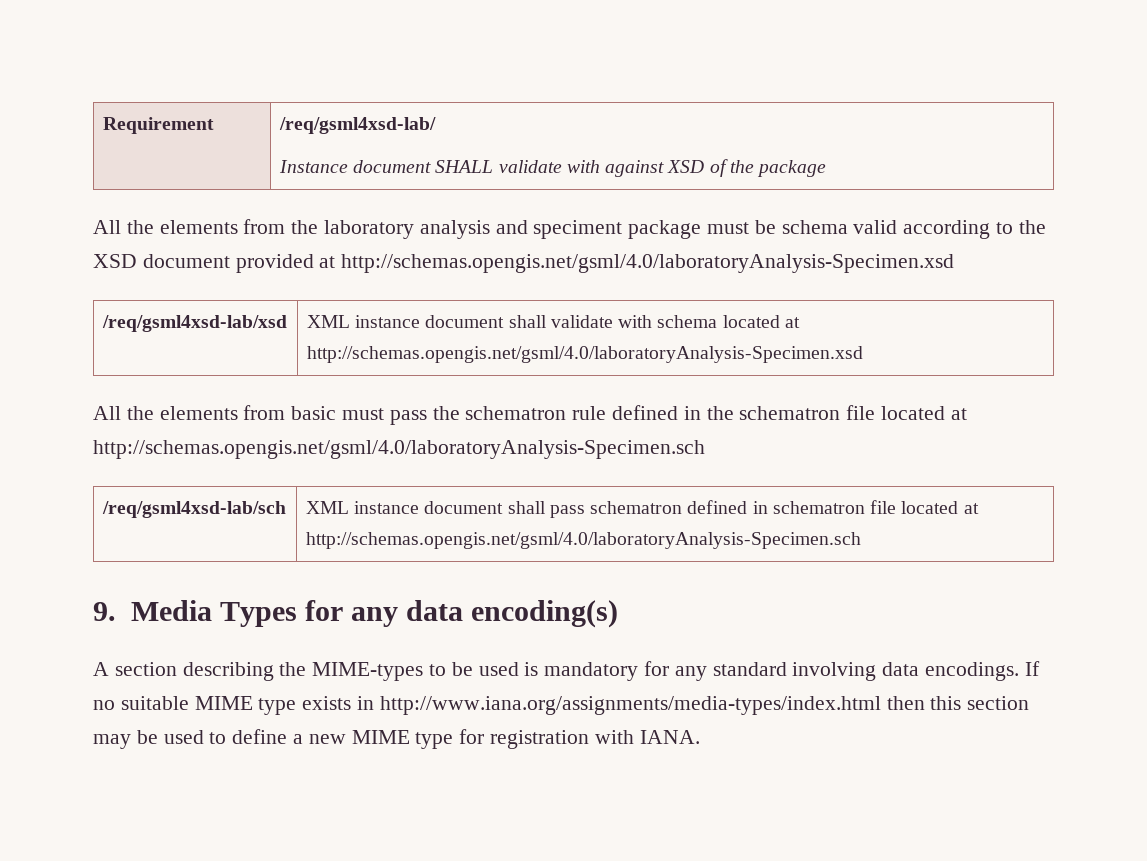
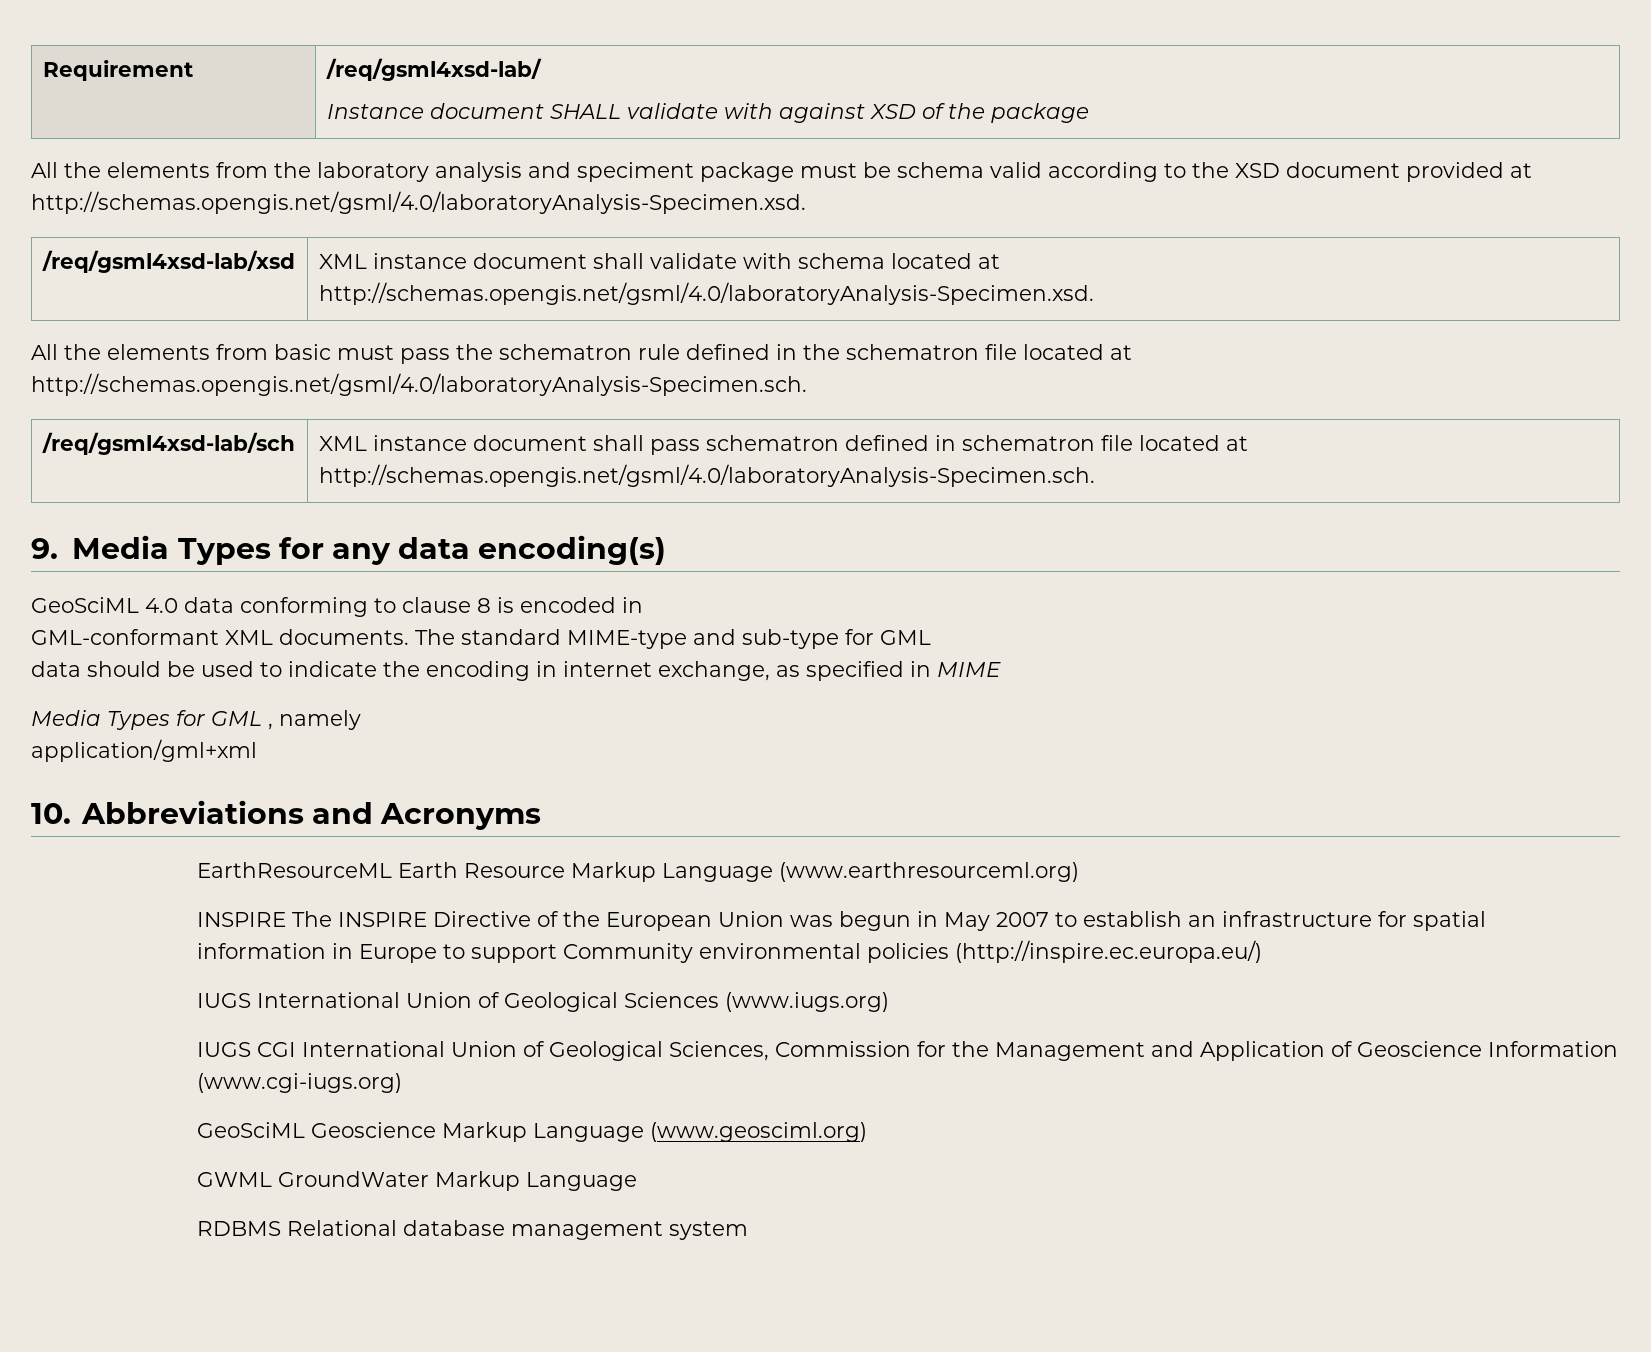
[341,254,955,273] http://schemas.opengis.net/gsml/4.0/laboratoryAnalysis-Specimen.xsd -> [31,191,806,214] http://schemas.opengis.net/gsml/4.0/laboratoryAnalysis-Specimen.xsd.
[306,346,863,363] http://schemas.opengis.net/gsml/4.0/laboratoryAnalysis-Specimen.xsd -> [318,282,1094,305] http://schemas.opengis.net/gsml/4.0/laboratoryAnalysis-Specimen.xsd.
[93,440,705,459] http://schemas.opengis.net/gsml/4.0/laboratoryAnalysis-Specimen.sch -> [31,373,807,396] http://schemas.opengis.net/gsml/4.0/laboratoryAnalysis-Specimen.sch.
[305,532,861,549] http://schemas.opengis.net/gsml/4.0/laboratoryAnalysis-Specimen.sch -> [318,464,1095,487] http://schemas.opengis.net/gsml/4.0/laboratoryAnalysis-Specimen.sch.
[93,661,1040,681] [93,696,1030,715] [93,729,700,749] A section describing the MIME-types to be used is mandatory for any standard involving data encodings. If no suitable MIME type exists in http://www.iana.org/assignments/media-types/index.html then this section may be used to define a new MIME type for registration with IANA. -> [31,597,643,617] [31,629,931,649] [31,661,1001,681] [31,710,361,730] [31,739,257,762] [31,800,541,830] [196,862,1079,882] [196,911,1486,931] [196,940,1262,963] [196,992,889,1012] [196,1041,1618,1061] [196,1073,402,1093] [196,1122,867,1142] [196,1171,637,1191] [196,1220,748,1240] GeoSciML 4.0 data conforming to clause 8 is encoded in // GML-conformant XML documents. The standard MIME-type and sub-type for GML // data should be used to indicate the encoding in internet exchange, as specified in MIME // Media Types for GML , namely // application/gml+xml // 10. Abbreviations and Acronyms // EarthResourceML Earth Resource Markup Language (www.earthresourceml.org) // INSPIRE The INSPIRE Directive of the European Union was begun in May 2007 to establish an infrastructure for spatial information in Europe to support Community environmental policies (http://inspire.ec.europa.eu/) // IUGS International Union of Geological Sciences (www.iugs.org) // IUGS CGI International Union of Geological Sciences, Commission for the Management and Application of Geoscience Information (www.cgi-iugs.org) // GeoSciML Geoscience Markup Language (www.geosciml.org) // GWML GroundWater Markup Language // RDBMS Relational database management system

